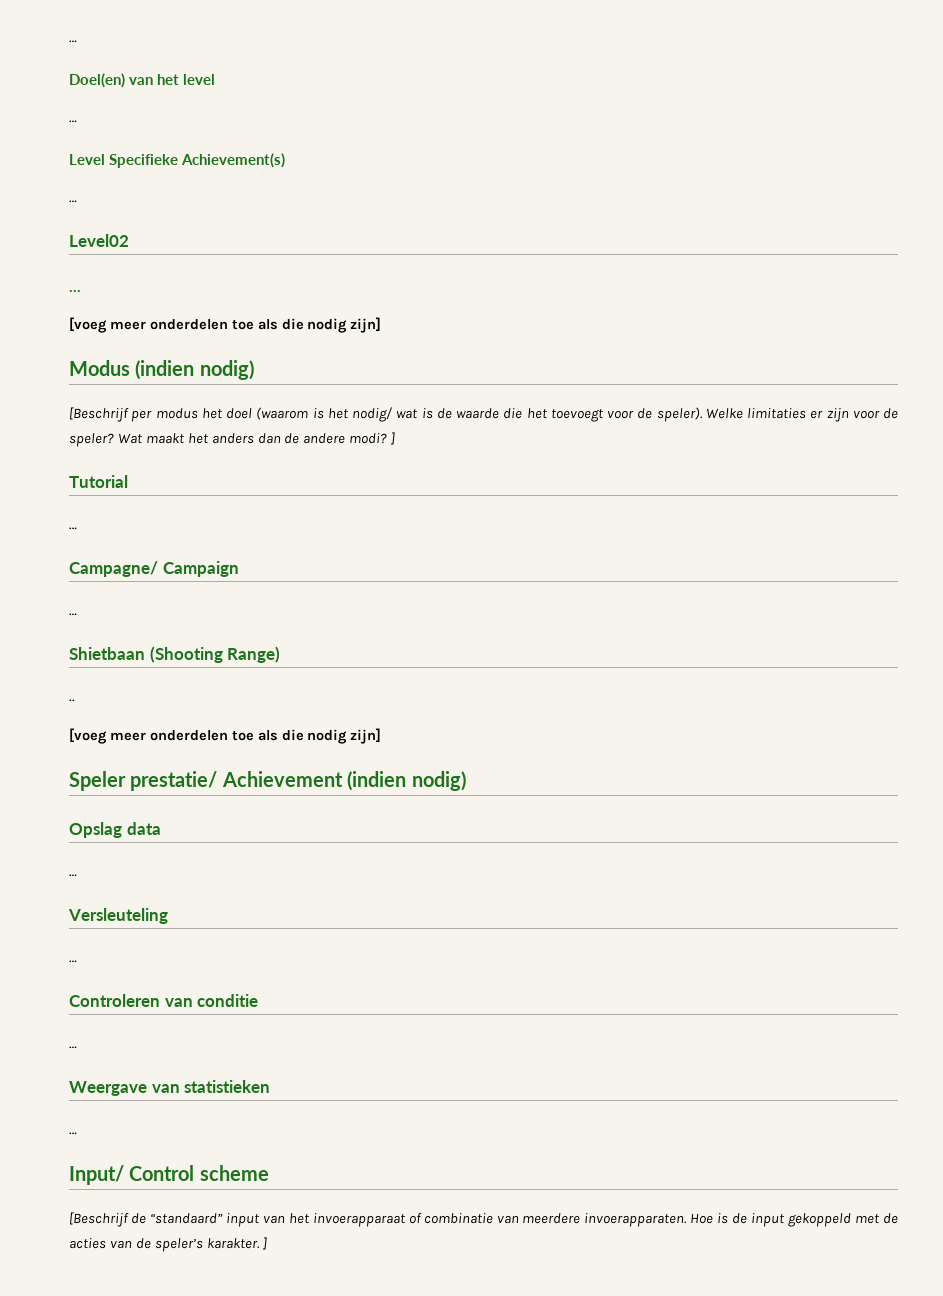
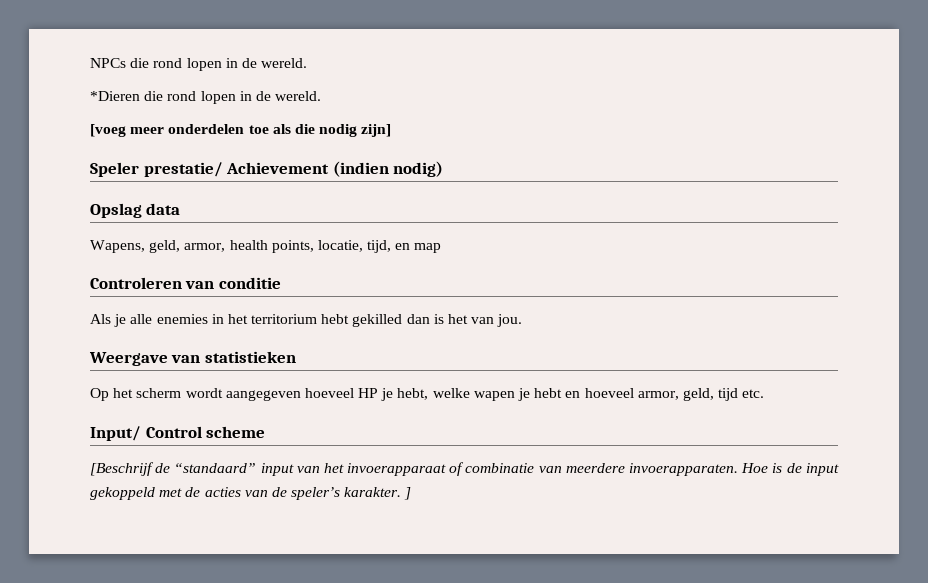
[69,40,77,43] [69,73,215,88] [69,120,77,123] [69,153,285,168] [69,200,77,203] [69,234,129,247] [69,290,81,292] [69,317,382,333] [69,360,254,380] [69,407,898,422] [69,432,396,447] [69,475,128,488] [69,527,77,530] [69,561,239,577] [69,613,77,616] [69,646,281,663] [69,699,75,702] … // Doel(en) van het level // … // Level Specifieke Achievement(s) // … // Level02 // … // [voeg meer onderdelen toe als die nodig zijn] // Modus (indien nodig) // [Beschrijf per modus het doel (waarom is het nodig/ wat is de waarde die het toevoegt voor de speler). Welke limitaties er zijn voor de speler? Wat maakt het anders dan de andere modi? ] // Tutorial // … // Campagne/ Campaign // … // Shietbaan (Shooting Range) // .. -> [90,58,308,71] [90,91,322,104] NPCs die rond lopen in de wereld. // *Dieren die rond lopen in de wereld.
[69,874,77,877] [68,908,168,924] [69,960,77,963] [69,994,259,1007] [69,1046,77,1049] [69,1080,271,1096] [69,1132,77,1135] … // Versleuteling // … // Controleren van conditie // … // Weergave van statistieken // … -> [90,240,442,253] [90,277,281,289] [90,314,523,327] [89,351,296,366] [90,388,765,401] Wapens, geld, armor, health points, locatie, tijd, en map // Controleren van conditie // Als je alle enemies in het territorium hebt gekilled dan is het van jou. // Weergave van statistieken // Op het scherm wordt aangegeven hoeveel HP je hebt, welke wapen je hebt en hoeveel armor, geld, tijd etc.

